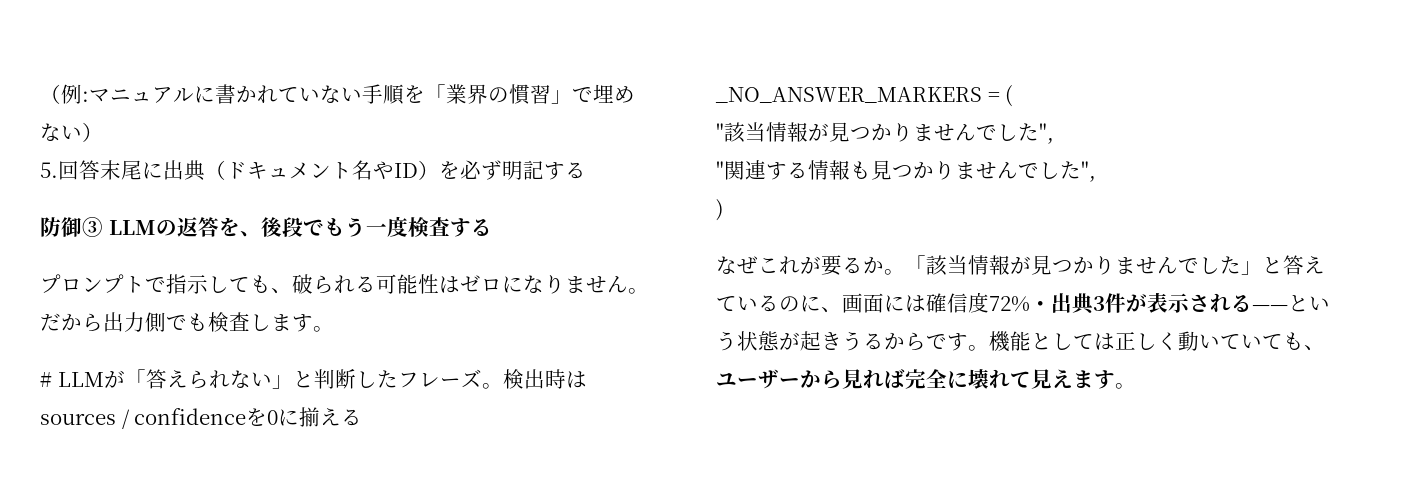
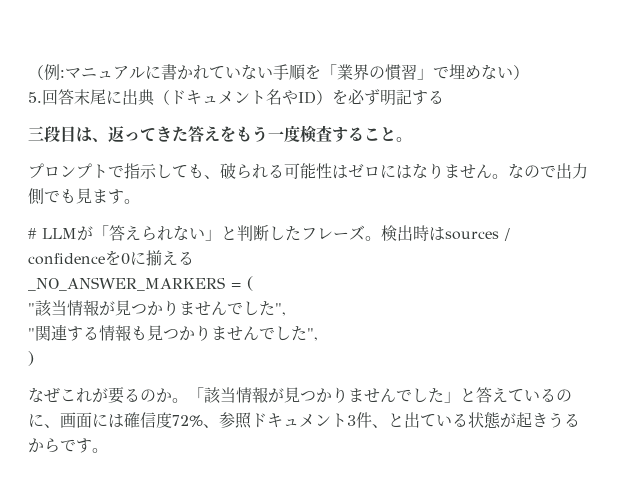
[40,217,324,237] 防御③ LLMの返答を、後段で -> [28,126,236,143] 三段目は、返ってきた答えを
(492, 227) none -> [364,127,412,142] こと。
(523, 284) none -> [396,165,412,179] は
[40,313,103,332] だから -> [508,163,556,178] なので
[208,312,271,332] 検査し -> [76,188,92,204] 見
(863, 265) none -> [140,389,156,402] の
[1030,292,1330,315] [716,331,737,351] ・出典3件が表示される——という -> [203,412,468,429] 、参照ドキュメント3件、と出ている
[989,331,1325,352] [716,369,1136,389] 機能としては正しく動いていても、ユーザーから見れば完全に壊れて見えます。 -> (108, 450) none

